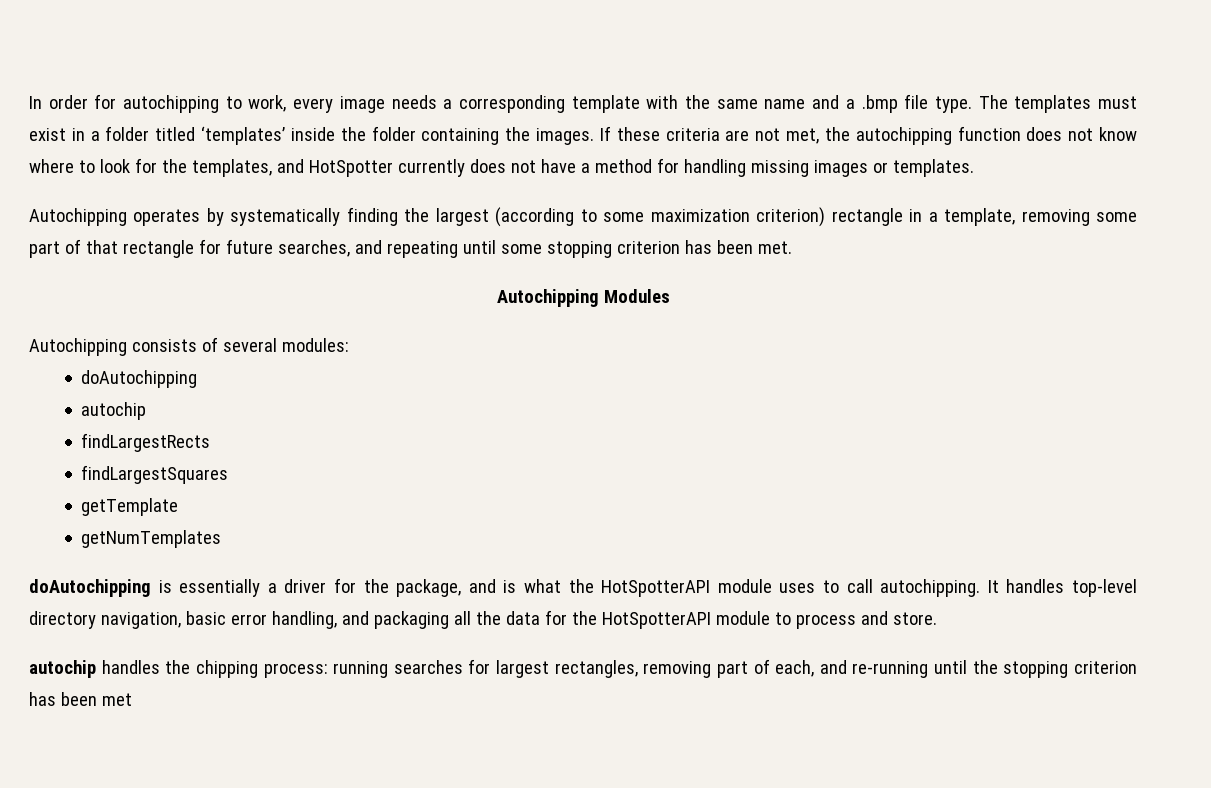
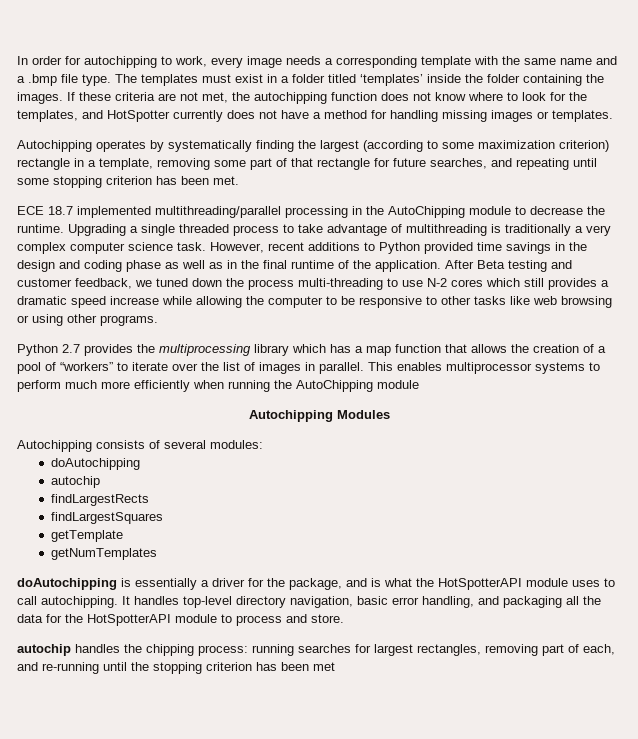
(792, 247) none -> [17,206,605,218] [17,224,611,236] [17,242,587,254] [17,260,572,272] [17,278,609,290] [17,296,612,308] [17,314,158,326] [17,344,606,356] [17,362,600,374] [17,380,419,392] // ECE 18.7 implemented multithreading/parallel processing in the AutoChipping module to decrease the runtime. Upgrading a single threaded process to take advantage of multithreading is traditionally a very complex computer science task. However, recent additions to Python provided time savings in the design and coding phase as well as in the final runtime of the application. After Beta testing and customer feedback, we tuned down the process multi-threading to use N-2 cores which still provides a dramatic speed increase while allowing the computer to be responsive to other tasks like web browsing or using other programs. // Python 2.7 provides the multiprocessing library which has a map function that allows the creation of a pool of “workers” to iterate over the list of images in parallel. This enables multiprocessor systems to perform much more efficiently when running the AutoChipping module

